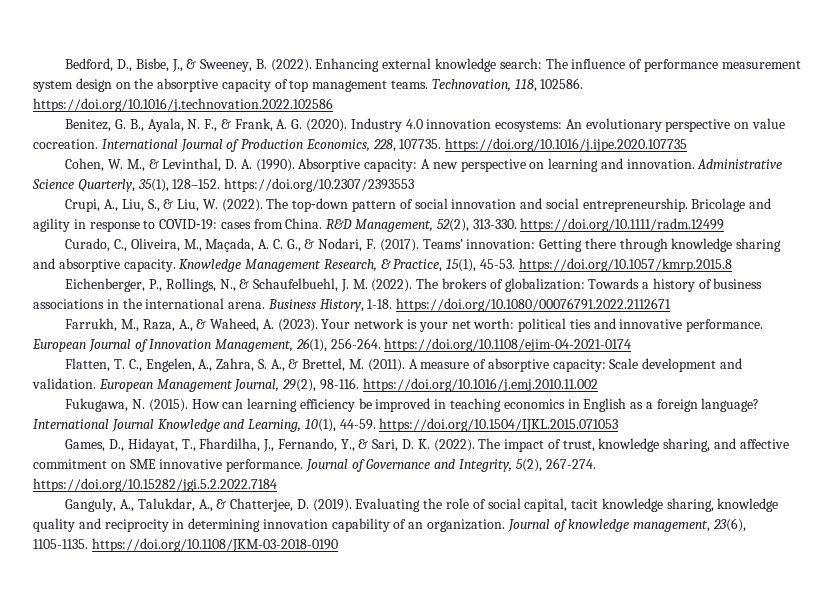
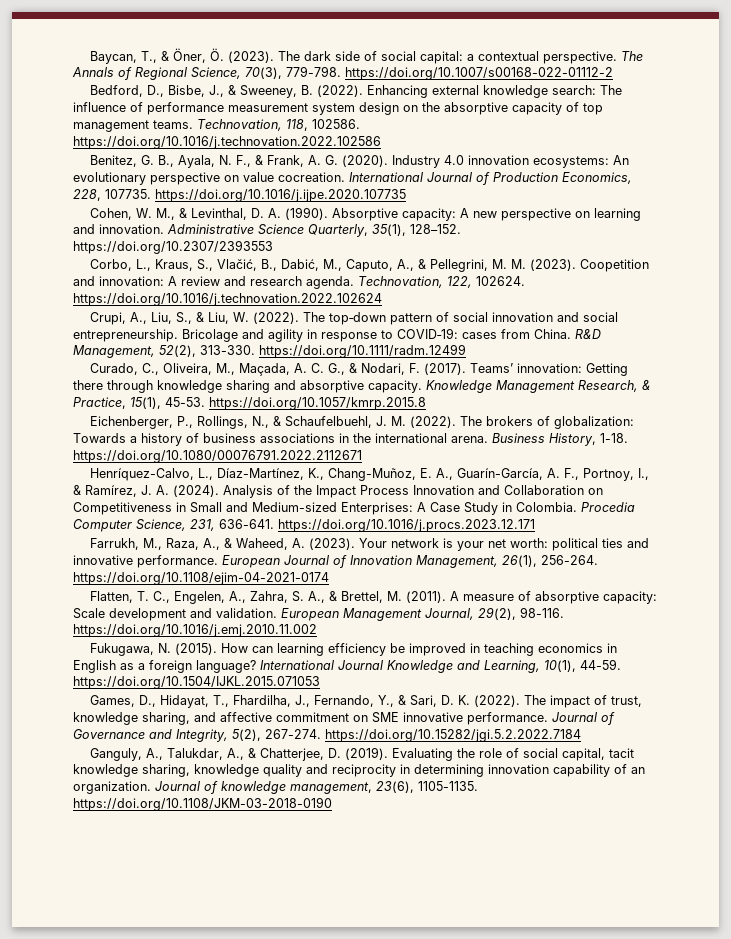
(65, 65) none -> [89,48,643,64] [72,66,613,80] Baycan, T., & Öner, Ö. (2023). The dark side of social capital: a contextual perspective. The Annals of Regional Science, 70(3), 779-798. https://doi.org/10.1007/s00168-022-01112-2 //
(415, 185) none -> [89,259,649,272] [73,276,525,289] [73,293,382,306] // Corbo, L., Kraus, S., Vlačić, B., Dabić, M., Caputo, A., & Pellegrini, M. M. (2023). Coopetition and innovation: A review and research agenda. Technovation, 122, 102624. https://doi.org/10.1016/j.technovation.2022.102624
(672, 305) none -> [89,468,649,481] [73,485,603,498] [73,502,635,515] [73,519,535,532] // Henríquez-Calvo, L., Díaz-Martínez, K., Chang-Muñoz, E. A., Guarín-García, A. F., Portnoy, I., & Ramírez, J. A. (2024). Analysis of the Impact Process Innovation and Collaboration on Competitiveness in Small and Medium-sized Enterprises: A Case Study in Colombia. Procedia Computer Science, 231, 636-641. https://doi.org/10.1016/j.procs.2023.12.171

